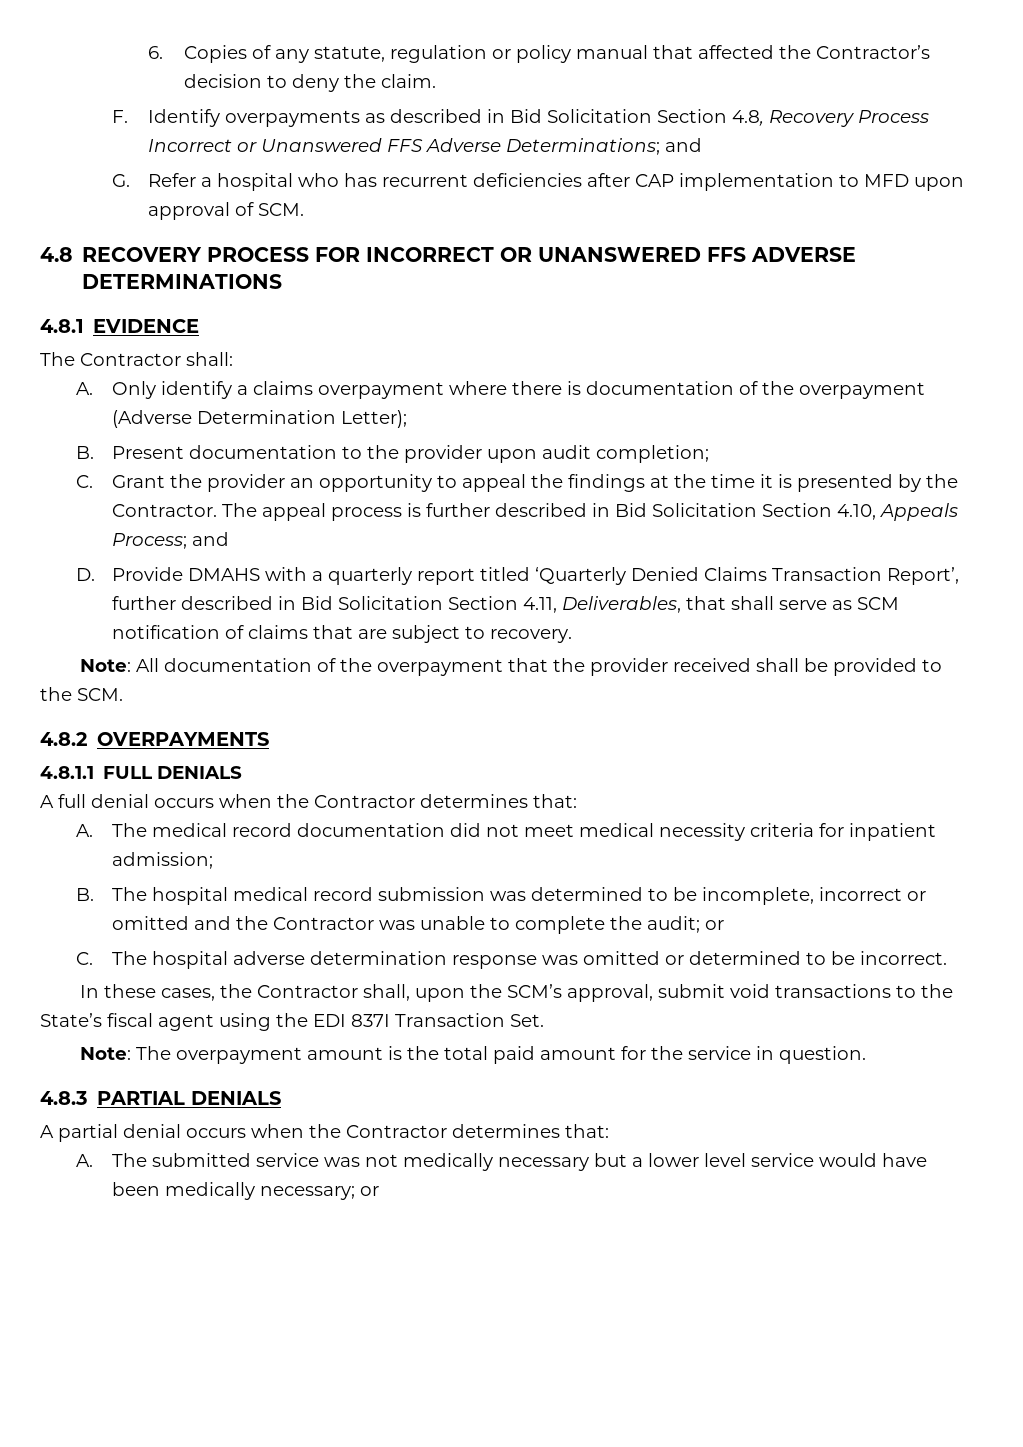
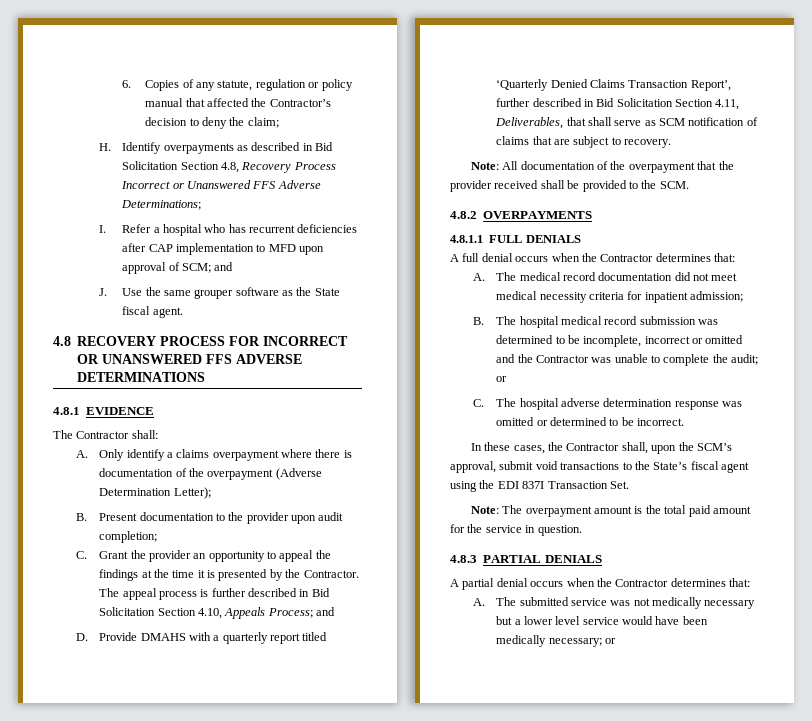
[380,74,436,88] [111,110,128,123] claim. // F. -> [247,117,279,128] [99,143,112,151] claim; // H.
[664,138,702,152] [111,174,130,187] and // G. -> [99,225,107,233] // I.
[257,203,304,216] SCM. -> [181,262,234,273] [99,287,340,299] [122,306,183,318] SCM; and // J. Use the same grouper software as the State fiscal agent.

